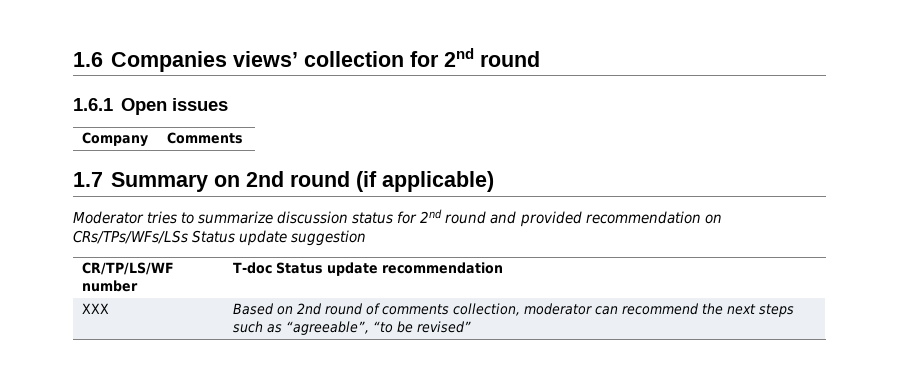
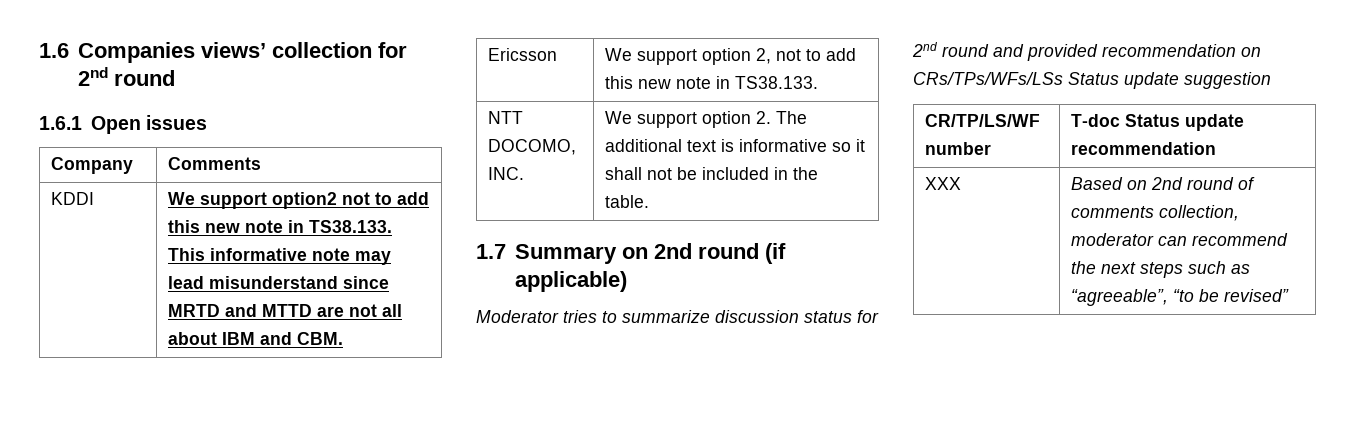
(244, 138) none -> [51,192,95,205] [168,192,430,209] [168,220,393,233] [168,248,392,265] [168,276,390,289] [168,304,403,317] [168,332,344,345] [488,48,558,61] [605,48,857,65] [605,76,819,89] [488,111,524,124] [488,139,577,155] [488,167,525,180] [605,111,808,128] [605,139,866,152] [605,167,819,180] [605,195,650,208] // KDDI | We support option2 not to add this new note in TS38.133. This informative note may lead misunderstand since MRTD and MTTD are not all about IBM and CBM. // Ericsson | We support option 2, not to add this new note in TS38.133. // NTT DOCOMO, INC. | We support option 2. The additional text is informative so it shall not be included in the table.

